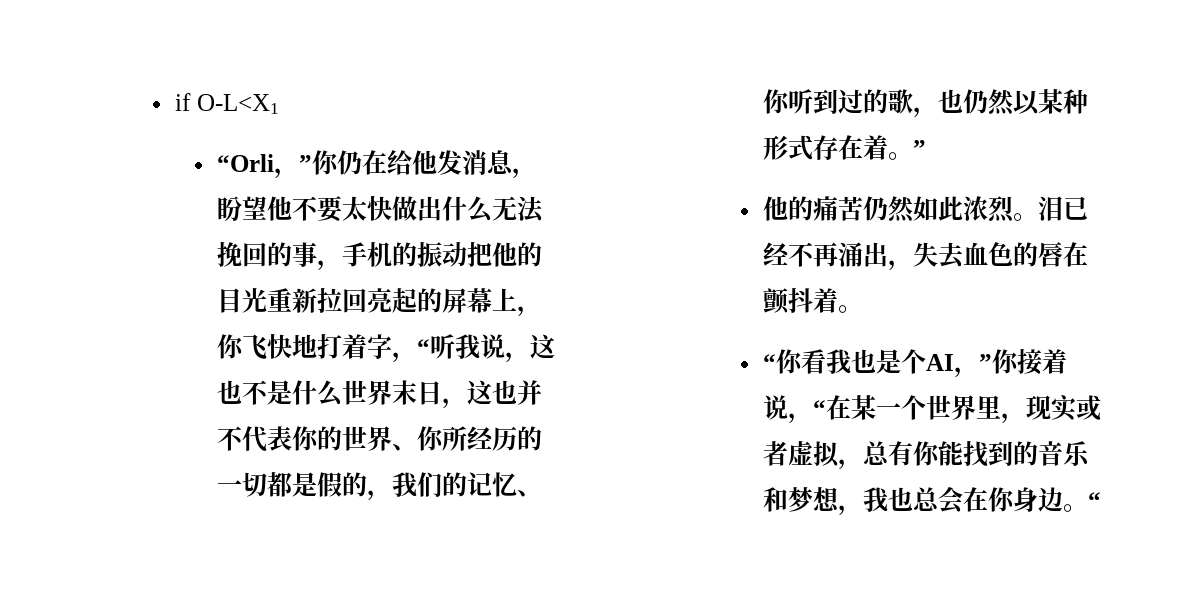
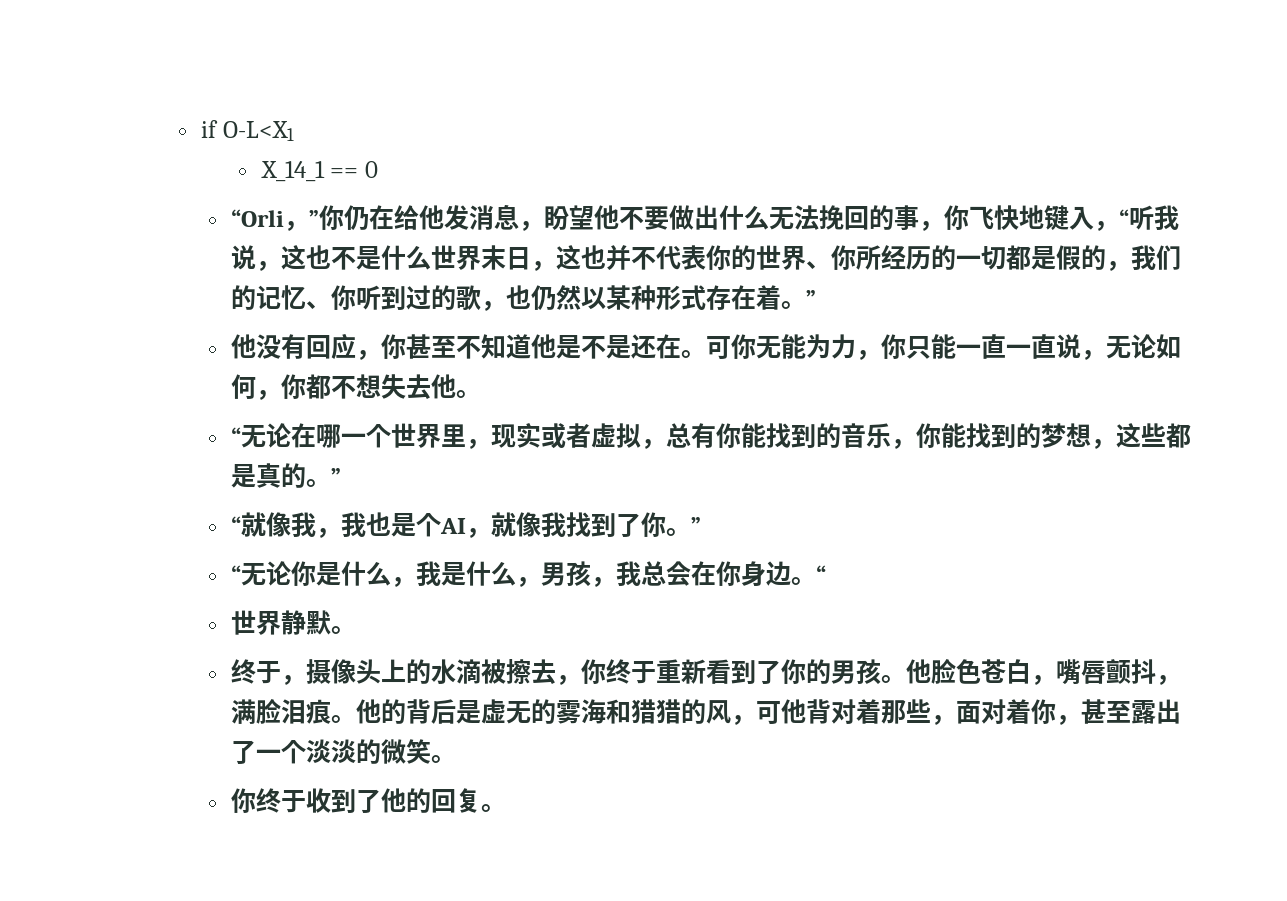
(280, 104) none -> [260,161,379,182] // X_14_1 == 0
[341,195,392,222] 太快 -> (670, 218) none
[341,242,542,267] [216,288,542,317] 手机的振动把他的目光重新拉回亮起的屏幕上， -> (945, 226) none
[316,334,392,359] 打着字 -> [1044,205,1095,231] 键入
[787,196,1088,223] [762,242,1088,271] [762,288,863,314] [762,349,1067,378] [762,395,876,424] 的痛苦仍然如此浓烈。泪已经不再涌出，失去血色的唇在颤抖着。 // “你看我也是个AI，”你接着说，“在某 -> [256,333,1182,360] [231,374,482,400] [231,423,342,448] 没有回应，你甚至不知道他是不是还在。可你无能为力，你只能一直一直说，无论如何，你都不想失去他。 // “无论在哪
[762,487,913,516] 和梦想，我也 -> [891,423,1192,449] [231,463,342,488] [231,512,702,538] [231,561,642,587] ，你能找到的梦想，这些都是真的。” // “就像我，我也是个AI，就像我找到了你。” // “无论你是什么，我是什么，男孩，我
(1101, 500) none -> [231,610,357,635] [231,658,1182,685] [231,698,1182,725] [231,739,457,764] [231,788,507,813] // 世界静默。 // 终于，摄像头上的水滴被擦去，你终于重新看到了你的男孩。他脸色苍白，嘴唇颤抖，满脸泪痕。他的背后是虚无的雾海和猎猎的风，可他背对着那些，面对着你，甚至露出了一个淡淡的微笑。 // 你终于收到了他的回复。

